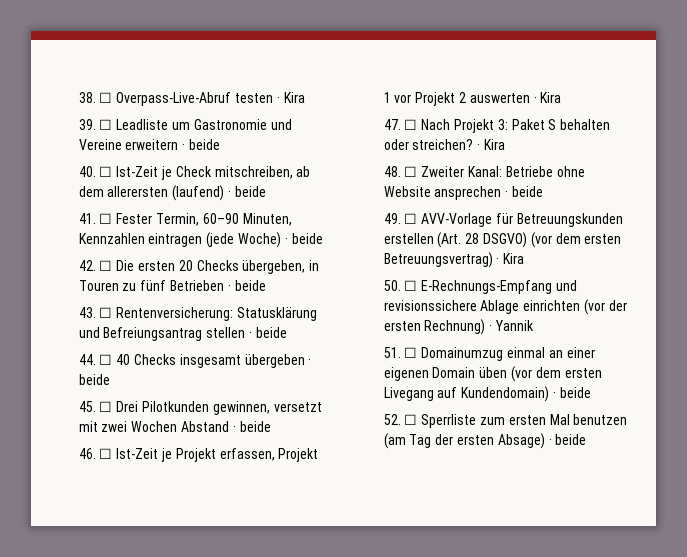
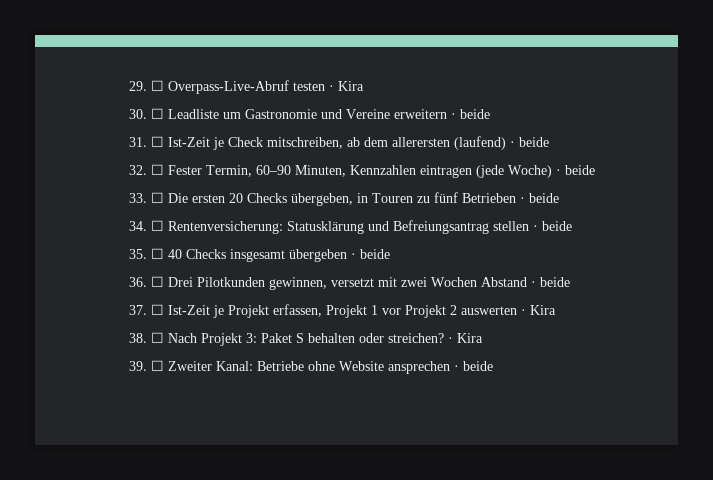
[78,92,96,103] 38. -> [128,81,147,91] 29.
[78,119,96,130] 39. -> [128,109,147,119] 30.
[78,166,96,177] 40. -> [128,137,147,147] 31.
[78,213,96,224] 41. -> [128,165,147,175] 32.
[78,260,96,271] 42. -> [128,193,147,203] 33.
[78,307,96,318] 43. -> [128,221,147,231] 34.
[78,354,96,365] 44. -> [128,249,147,259] 35.
[78,401,96,412] 45. -> [128,277,147,287] 36.
[78,448,96,459] 46. -> [128,305,147,315] 37.
[383,119,401,130] 47. -> [128,333,147,343] 38.
[383,166,401,177] 48. -> [128,361,147,371] 39.
[383,213,623,227] [383,232,622,248] [383,252,525,268] [383,280,578,294] [383,299,627,315] [383,319,535,335] [383,347,595,361] [383,366,602,382] [383,386,591,402] [383,414,628,428] [383,433,587,449] // 49. ☐ AVV-Vorlage für Betreuungskunden erstellen (Art. 28 DSGVO) (vor dem ersten Betreuungsvertrag) · Kira // 50. ☐ E-Rechnungs-Empfang und revisionssichere Ablage einrichten (vor der ersten Rechnung) · Yannik // 51. ☐ Domainumzug einmal an einer eigenen Domain üben (vor dem ersten Livegang auf Kundendomain) · beide // 52. ☐ Sperrliste zum ersten Mal benutzen (am Tag der ersten Absage) · beide -> (493, 366) none

